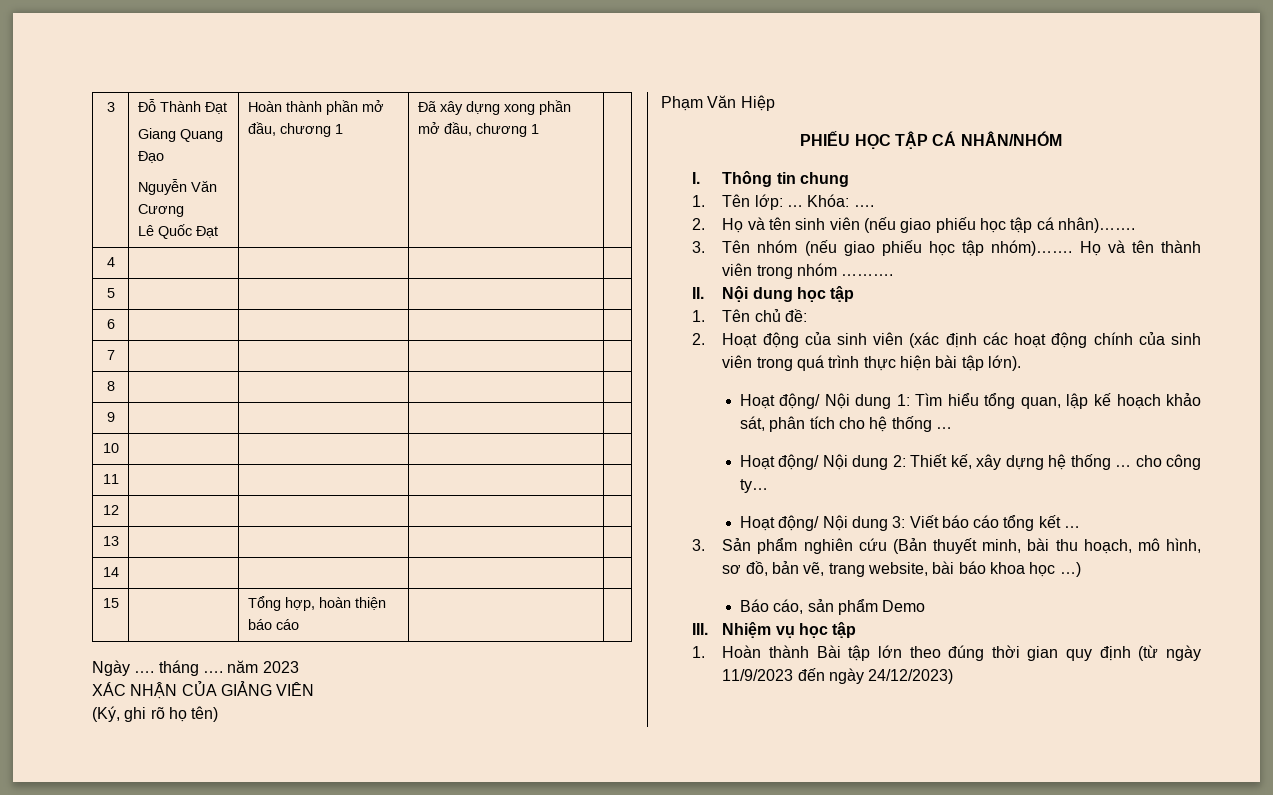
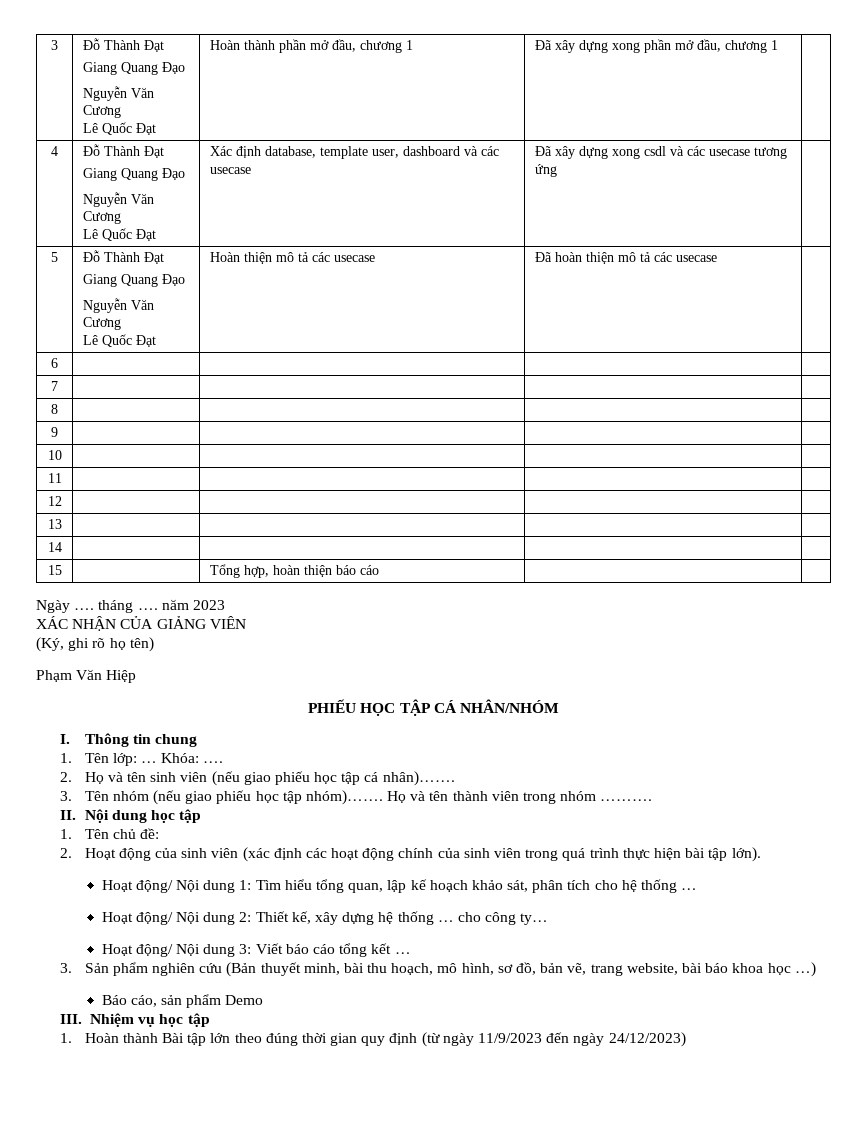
[106,288,115,298] | | | // 5 | | | -> [82,144,164,158] [82,168,185,181] [82,192,154,207] [82,211,121,224] [82,228,156,241] [209,146,499,159] [209,167,251,174] [534,146,787,159] [534,164,557,177] [51,252,58,262] [82,250,164,264] [82,274,185,287] [82,298,154,313] [82,317,121,330] [82,334,156,347] [209,252,375,264] [534,252,717,264] Đỗ Thành Đạt // Giang Quang Đạo // Nguyễn Văn Cương // Lê Quốc Đạt | Xác định database, template user, dashboard và các usecase | Đã xây dựng xong csdl và các usecase tương ứng | // 5 | Đỗ Thành Đạt // Giang Quang Đạo // Nguyễn Văn Cương // Lê Quốc Đạt | Hoàn thiện mô tả các usecase | Đã hoàn thiện mô tả các usecase

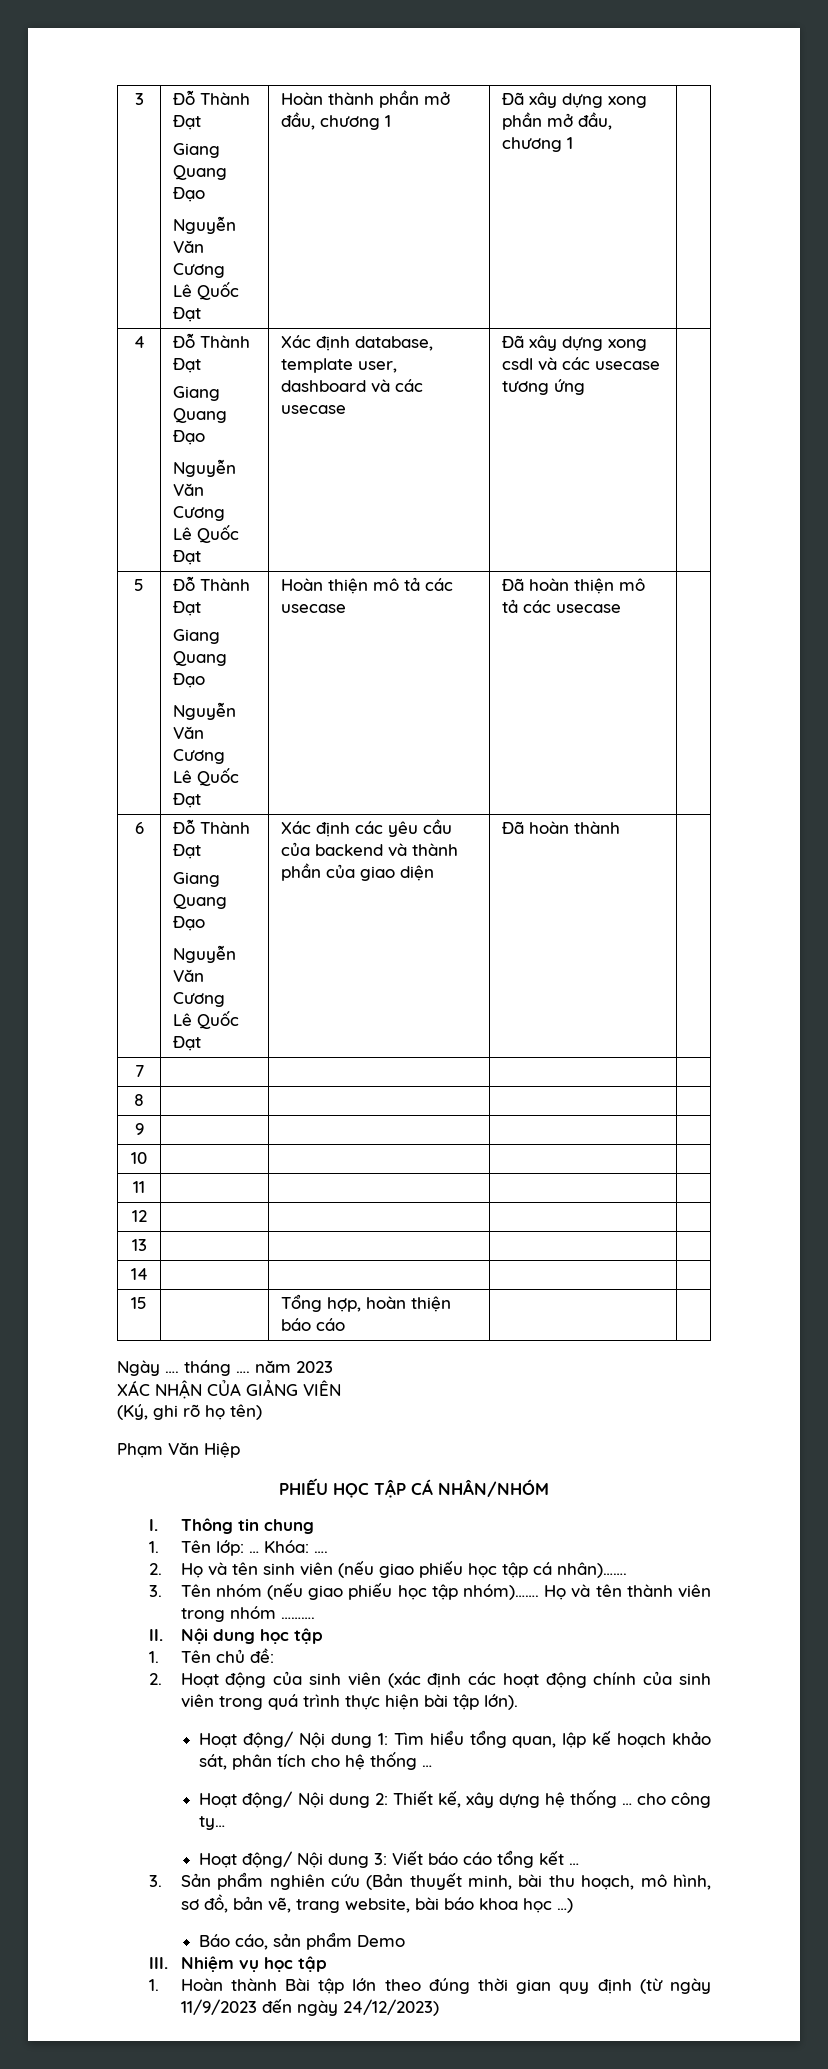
(58, 363) | | -> [172,819,250,834] [172,844,201,859] [172,872,220,887] [172,894,227,909] [172,916,205,931] [172,945,236,963] [172,969,204,982] [172,992,225,1007] [172,1011,239,1029] [172,1036,201,1051] [280,819,452,837] [280,842,458,857] [280,863,434,881] [501,821,620,834] Đỗ Thành Đạt // Giang Quang Đạo // Nguyễn Văn Cương // Lê Quốc Đạt | Xác định các yêu cầu của backend và thành phần của giao diện | Đã hoàn thành

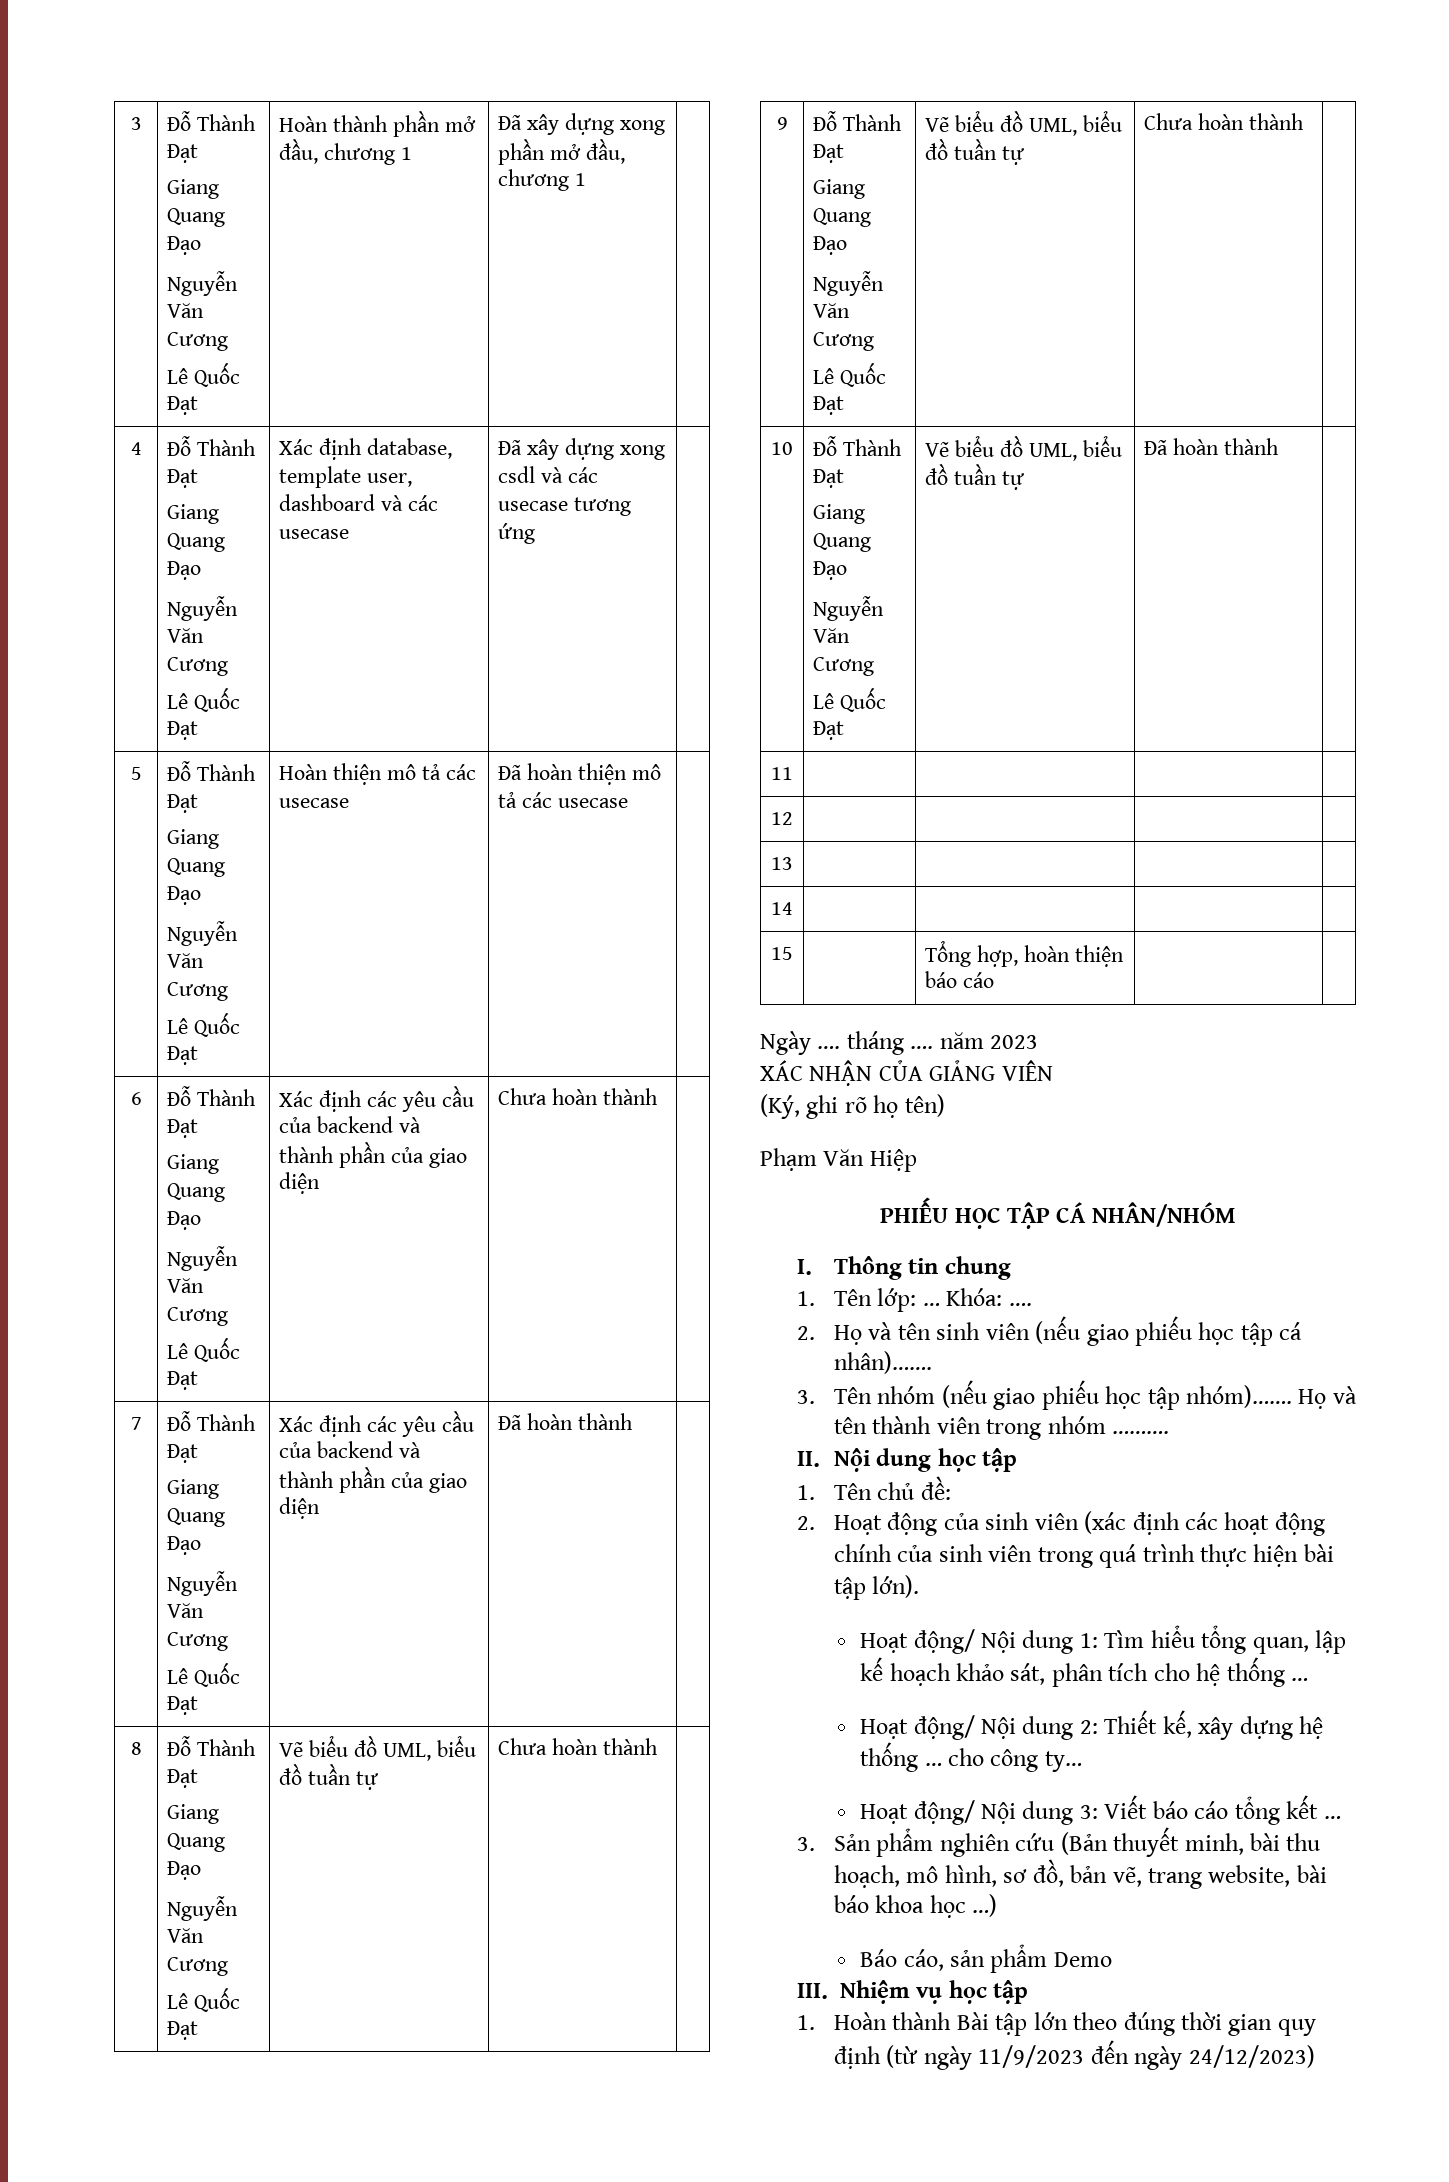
[501,821,524,834] Đã -> [498,1088,548,1105] Chưa
[134,1094,144,1106] [134,1123,144,1135] [131,1152,147,1164] | | | // 8 | | | | // 9 | | | | // 10 | | | -> [167,1411,257,1431] [167,1444,199,1463] [167,1479,220,1499] [167,1508,226,1527] [167,1536,202,1555] [167,1571,239,1596] [167,1603,205,1618] [167,1632,229,1651] [167,1663,241,1687] [167,1696,199,1715] [279,1411,474,1437] [279,1441,422,1458] [279,1467,467,1493] [279,1497,321,1519] [498,1413,634,1430] [130,1742,142,1755] [167,1736,257,1756] [167,1769,199,1788] [167,1804,220,1824] [167,1833,226,1852] [167,1861,202,1880] [167,1896,239,1921] [167,1928,205,1943] [167,1957,229,1976] [167,1988,241,2012] [167,2021,199,2040] [279,1736,476,1761] [279,1764,379,1790] [498,1738,659,1755] [776,117,788,130] [813,111,903,131] [813,144,845,163] [813,179,866,199] [813,208,872,227] [813,236,848,255] [813,271,885,296] [813,303,851,318] [813,332,875,351] [813,363,887,387] [813,396,845,415] [925,111,1122,136] [925,139,1025,165] [1144,113,1305,130] [771,442,793,455] [813,436,903,456] [813,469,845,488] [813,504,866,524] [813,533,872,552] [813,561,848,580] [813,596,885,621] [813,628,851,643] [813,657,875,676] [813,688,887,712] [813,721,845,740] [925,436,1122,461] [925,464,1025,490] [1144,438,1280,455] Đỗ Thành Đạt // Giang Quang Đạo // Nguyễn Văn Cương // Lê Quốc Đạt | Xác định các yêu cầu của backend và thành phần của giao diện | Đã hoàn thành | // 8 | Đỗ Thành Đạt // Giang Quang Đạo // Nguyễn Văn Cương // Lê Quốc Đạt | Vẽ biểu đồ UML, biểu đồ tuần tự | Chưa hoàn thành | // 9 | Đỗ Thành Đạt // Giang Quang Đạo // Nguyễn Văn Cương // Lê Quốc Đạt | Vẽ biểu đồ UML, biểu đồ tuần tự | Chưa hoàn thành | // 10 | Đỗ Thành Đạt // Giang Quang Đạo // Nguyễn Văn Cương // Lê Quốc Đạt | Vẽ biểu đồ UML, biểu đồ tuần tự | Đã hoàn thành

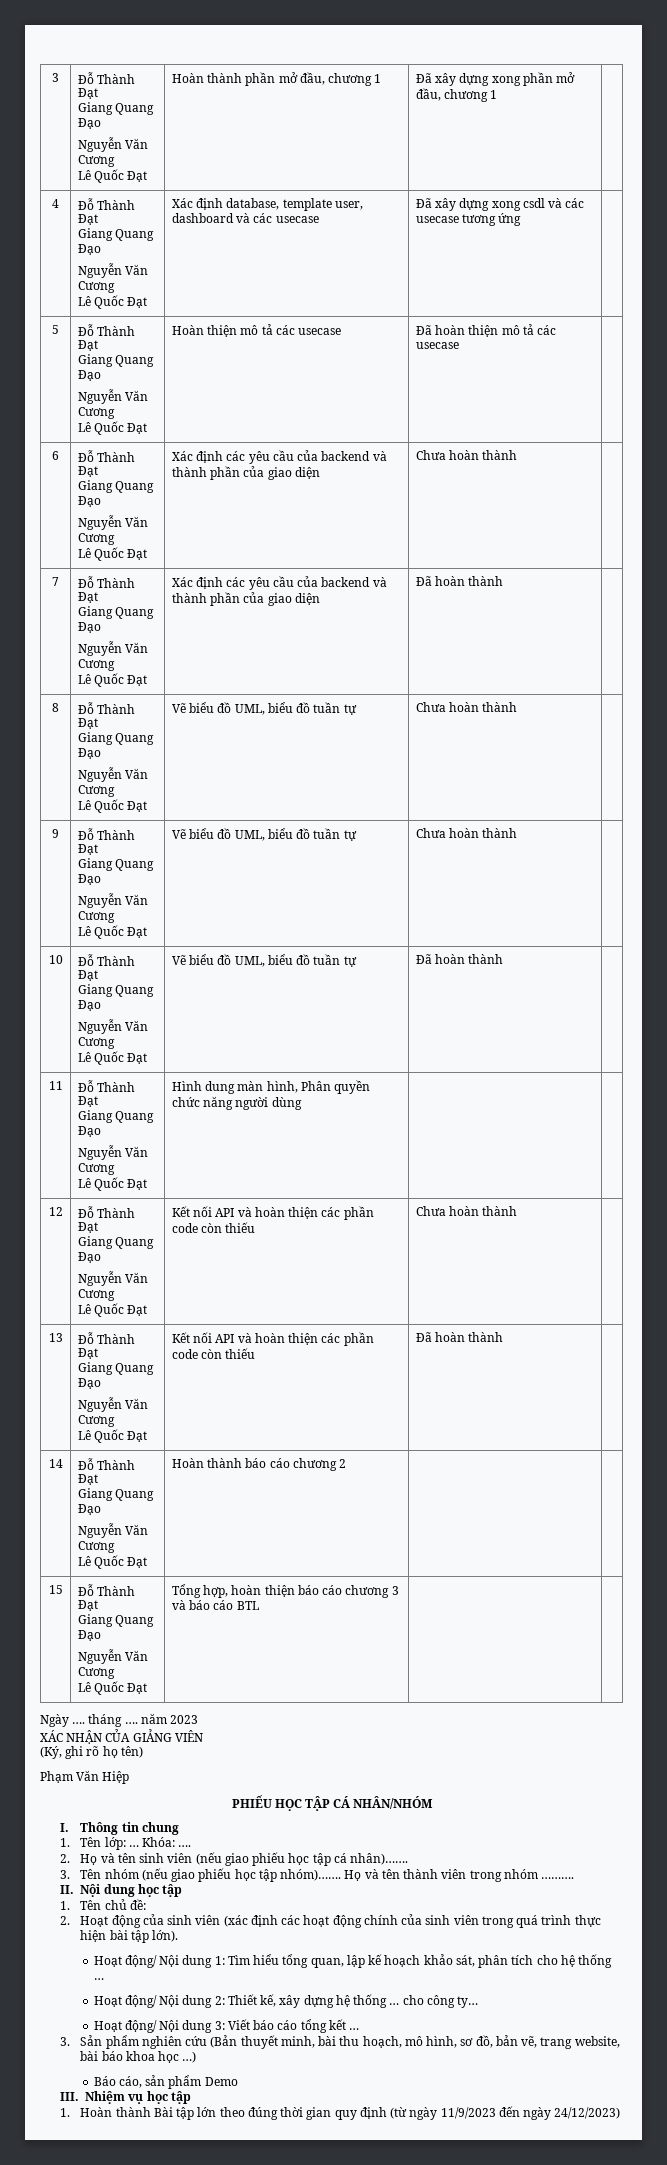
[771,812,793,825] [771,857,793,870] [771,902,793,915] [771,947,793,960] | | | // 12 | | | | // 13 | | | | // 14 | | | | // 15 | -> [77,1080,136,1092] [77,1096,98,1107] [77,1110,155,1123] [77,1126,101,1137] [77,1145,149,1160] [77,1163,115,1175] [77,1177,148,1191] [171,1080,371,1094] [171,1096,302,1110] [48,1207,63,1216] [77,1206,136,1218] [77,1222,98,1233] [77,1236,155,1249] [77,1252,101,1263] [77,1271,149,1286] [77,1289,115,1301] [77,1303,148,1317] [171,1206,374,1220] [171,1222,256,1233] [415,1206,518,1216] [48,1333,63,1342] [77,1332,136,1344] [77,1348,98,1359] [77,1362,155,1375] [77,1378,101,1389] [77,1397,149,1412] [77,1415,115,1427] [77,1429,148,1443] [171,1332,374,1346] [171,1348,256,1359] [415,1332,504,1342] [48,1459,63,1468] [77,1458,136,1470] [77,1474,98,1485] [77,1488,155,1501] [77,1504,101,1515] [77,1523,149,1538] [77,1541,115,1553] [77,1555,148,1569] [171,1458,347,1471] [48,1585,63,1594] [77,1584,136,1596] [77,1600,98,1611] [77,1614,155,1627] [77,1630,101,1641] [77,1649,149,1664] [77,1667,115,1679] [77,1681,148,1695] Đỗ Thành Đạt // Giang Quang Đạo // Nguyễn Văn Cương // Lê Quốc Đạt | Hình dung màn hình, Phân quyền chức năng người dùng | | // 12 | Đỗ Thành Đạt // Giang Quang Đạo // Nguyễn Văn Cương // Lê Quốc Đạt | Kết nối API và hoàn thiện các phần code còn thiếu | Chưa hoàn thành | // 13 | Đỗ Thành Đạt // Giang Quang Đạo // Nguyễn Văn Cương // Lê Quốc Đạt | Kết nối API và hoàn thiện các phần code còn thiếu | Đã hoàn thành | // 14 | Đỗ Thành Đạt // Giang Quang Đạo // Nguyễn Văn Cương // Lê Quốc Đạt | Hoàn thành báo cáo chương 2 | | // 15 | Đỗ Thành Đạt // Giang Quang Đạo // Nguyễn Văn Cương // Lê Quốc Đạt
(995, 980) none -> [345,1585,399,1598] [171,1600,259,1610] chương 3 và báo cáo BTL

